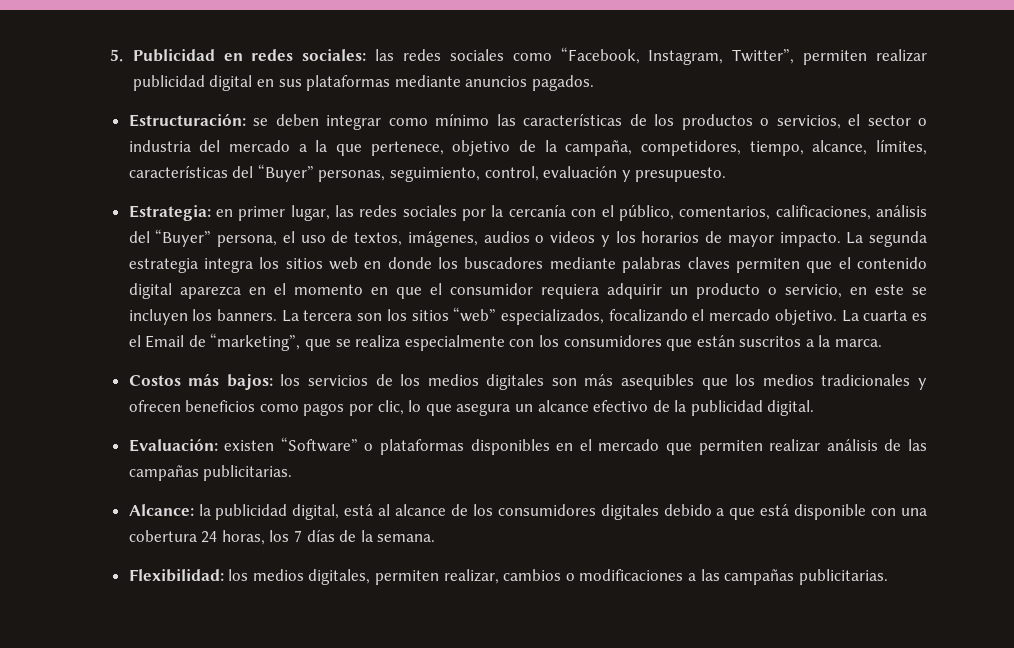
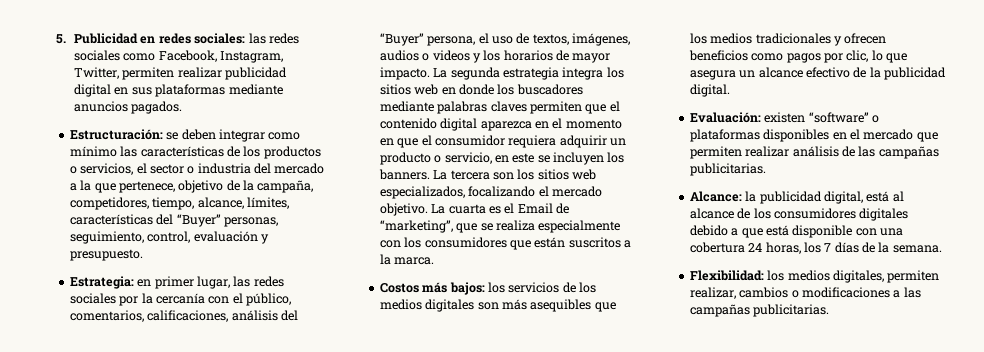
[560,47,795,65] “Facebook, Instagram, Twitter”, -> [158,50,284,63] [74,67,120,79] Facebook, Instagram, Twitter,
[453,307,497,322] “web” -> [572,169,597,180] web
[280,437,358,452] “Software” -> [808,112,869,123] “software”

